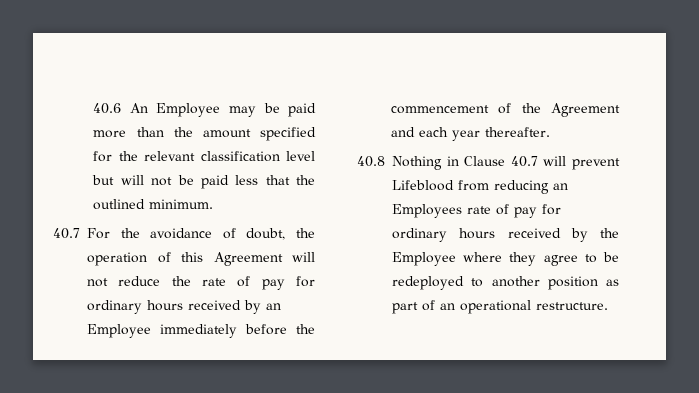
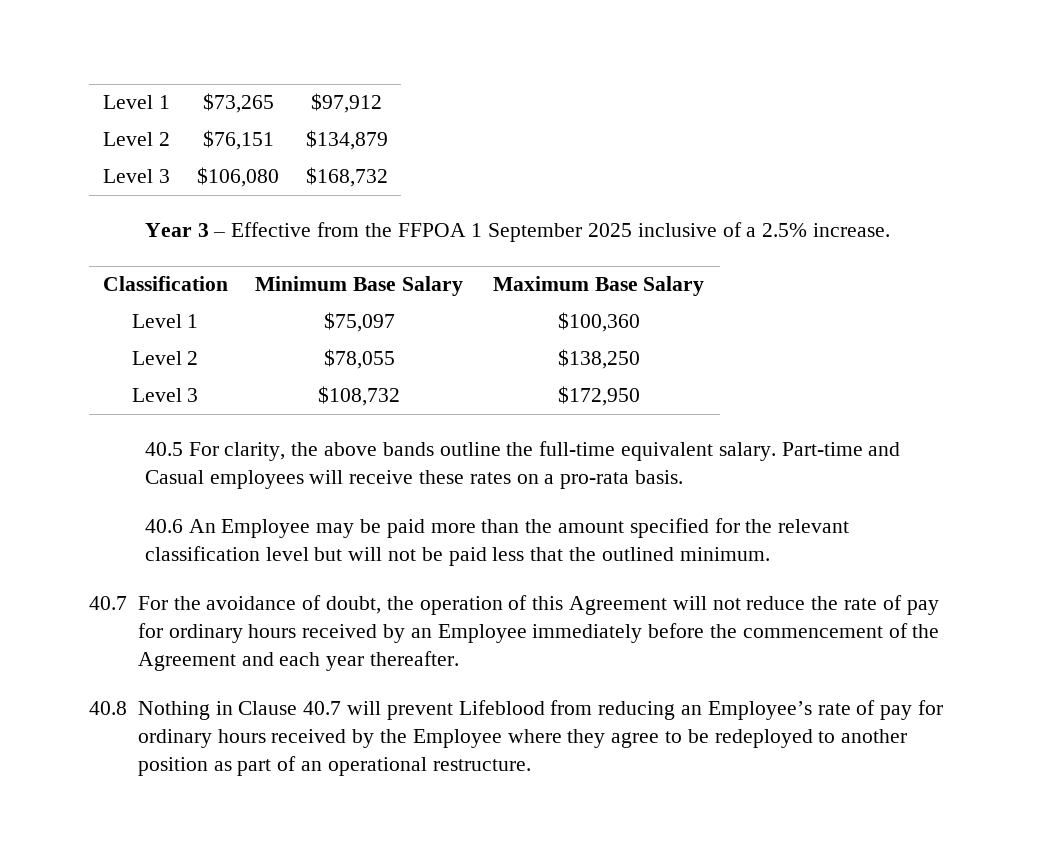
(93, 108) none -> [103,95,170,109] [202,93,274,113] [311,93,382,113] [103,132,170,146] [202,130,274,150] [305,130,388,150] [103,169,170,183] [197,167,279,187] [305,167,388,187] [144,222,891,242] [102,276,228,291] [255,276,463,296] [492,276,705,296] [131,314,199,328] [323,312,395,332] [557,312,640,332] [131,351,199,365] [323,349,395,369] [557,349,640,369] [131,388,199,402] [318,386,400,406] [557,386,640,406] [144,441,901,461] [144,470,684,489] Level 1 | $73,265 | $97,912 // Level 2 | $76,151 | $134,879 // Level 3 | $106,080 | $168,732 // Year 3 – Effective from the FFPOA 1 September 2025 inclusive of a 2.5% increase. // Classification | Minimum Base Salary | Maximum Base Salary // Level 1 | $75,097 | $100,360 // Level 2 | $78,055 | $138,250 // Level 3 | $108,732 | $172,950 // 40.5 For clarity, the above bands outline the full-time equivalent salary. Part-time and Casual employees will receive these rates on a pro-rata basis. //
[392,204,462,218] Employees -> [707,701,812,720] Employee’s

